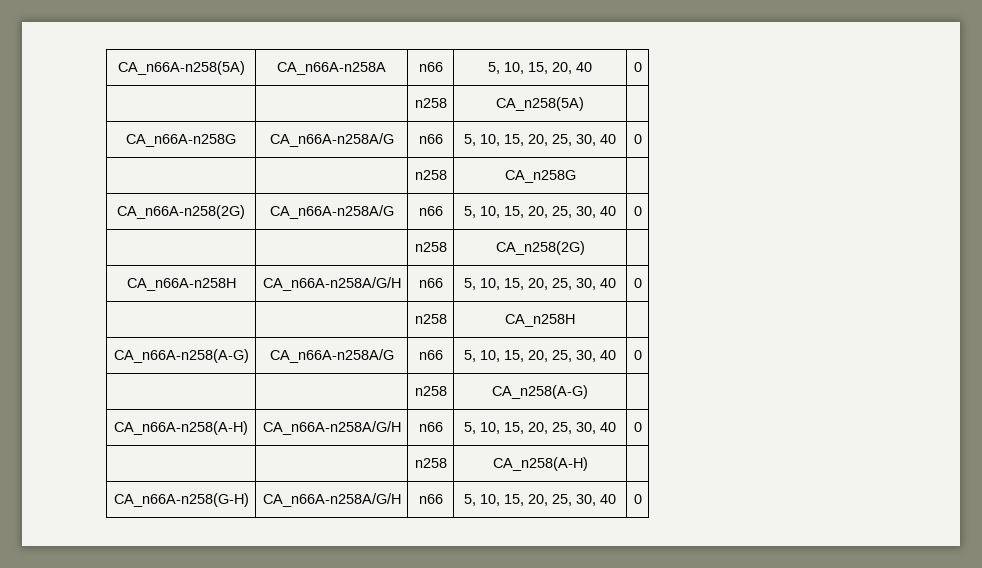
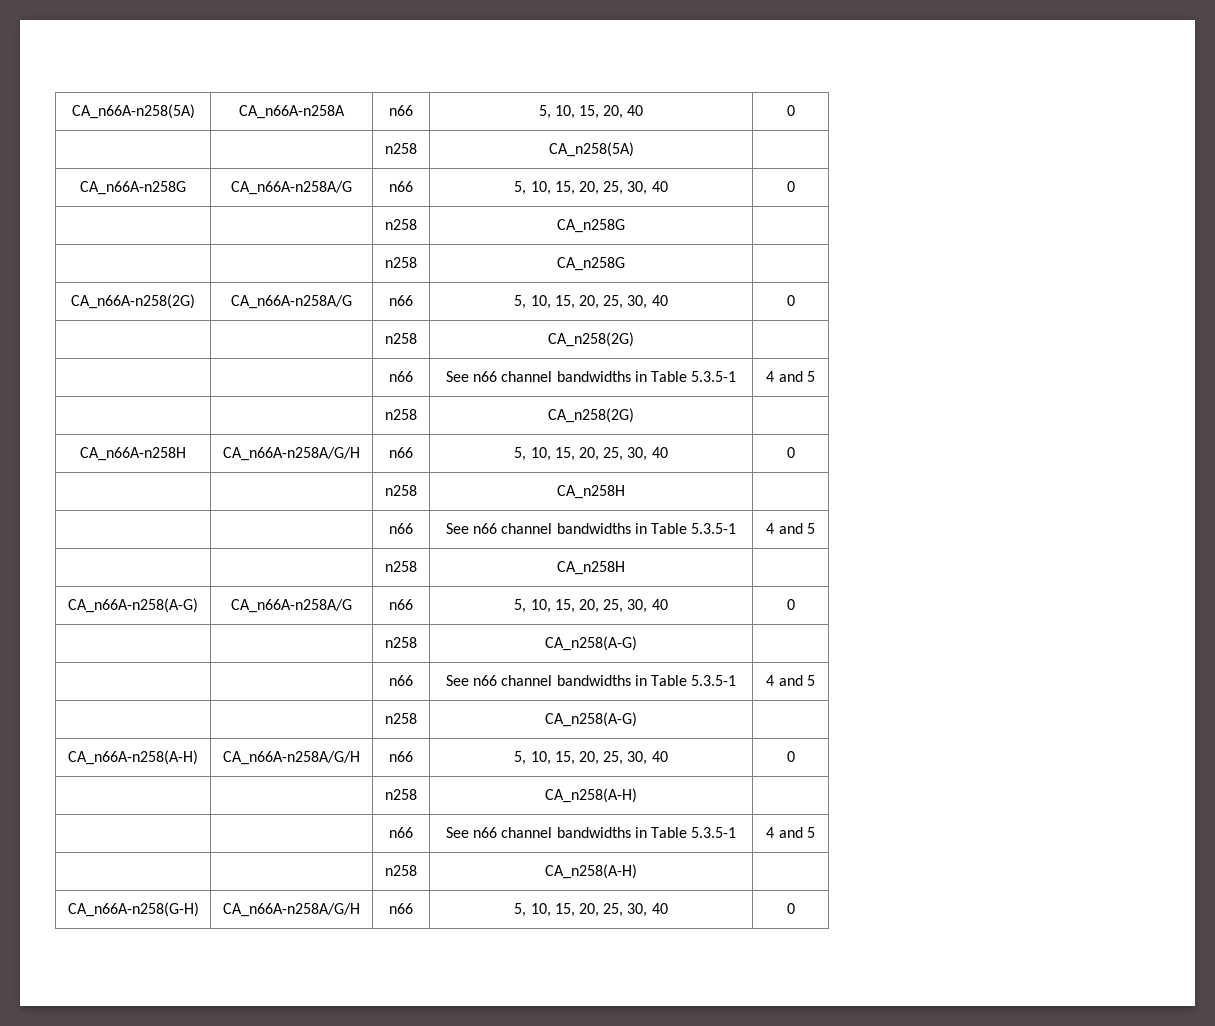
(576, 176) none -> [385,257,417,268] [557,257,625,271] // | | n258 | CA_n258G |
(585, 248) none -> [389,371,413,382] [445,371,737,382] [766,371,815,382] [385,409,417,420] [548,408,634,423] // | | n66 | See n66 channel bandwidths in Table 5.3.5-1 | 4 and 5 // | | n258 | CA_n258(2G) |
(575, 320) none -> [389,523,413,534] [445,523,737,534] [766,523,815,534] [385,561,417,572] [557,561,625,575] // | | n66 | See n66 channel bandwidths in Table 5.3.5-1 | 4 and 5 // | | n258 | CA_n258H |
(588, 392) none -> [389,675,413,686] [445,675,737,686] [766,675,815,686] [385,713,417,724] [545,712,637,727] // | | n66 | See n66 channel bandwidths in Table 5.3.5-1 | 4 and 5 // | | n258 | CA_n258(A-G) |
(588, 464) none -> [389,827,413,838] [445,827,737,838] [766,827,815,838] [385,865,417,876] [545,864,637,879] // | | n66 | See n66 channel bandwidths in Table 5.3.5-1 | 4 and 5 // | | n258 | CA_n258(A-H) |

